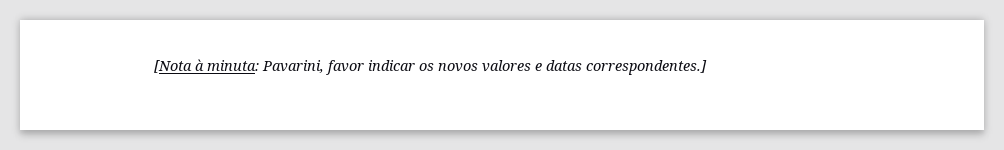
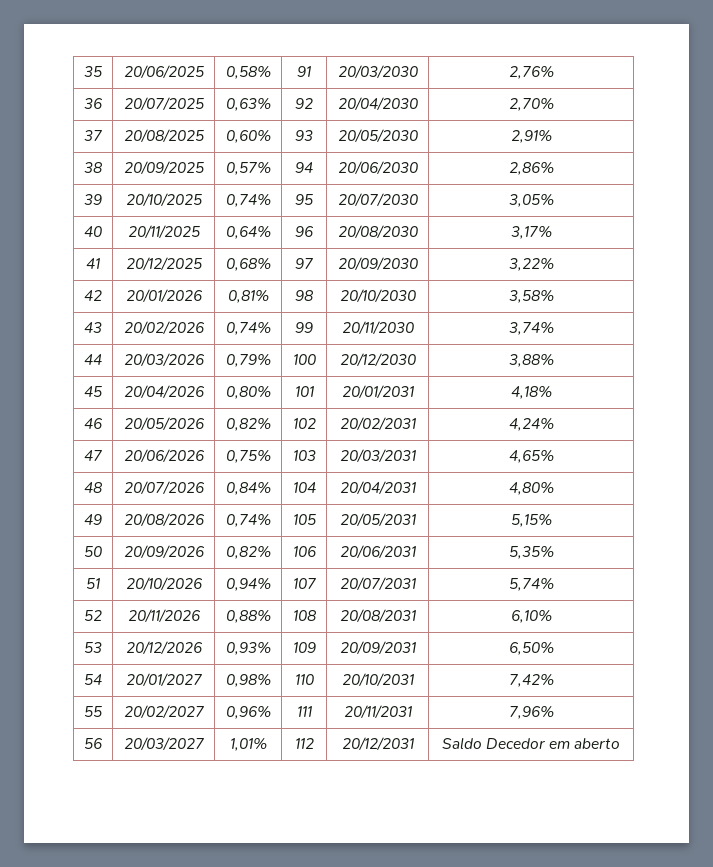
[153,59,707,75] [Nota à minuta: Pavarini, favor indicar os novos valores e datas correspondentes.] -> [84,66,102,77] [123,65,204,79] [225,65,271,79] [297,66,311,77] [337,65,418,79] [508,65,554,79] [84,98,103,109] [123,97,204,111] [225,97,271,111] [295,98,313,109] [337,97,418,111] [508,97,554,111] [84,130,102,141] [123,129,204,143] [225,129,271,143] [295,130,313,141] [337,129,418,143] [510,129,552,143] [84,162,102,173] [123,161,204,175] [225,161,271,175] [295,162,313,173] [337,161,418,175] [508,161,554,175] [84,194,102,205] [125,193,202,207] [225,193,271,207] [295,194,313,205] [337,193,418,207] [508,193,554,207] [84,226,102,237] [127,225,200,239] [225,225,271,239] [295,226,314,237] [337,225,418,239] [510,225,552,239] [86,258,100,269] [125,257,202,271] [225,257,271,271] [295,258,313,269] [337,257,418,271] [508,257,554,271] [84,290,102,301] [125,289,203,303] [227,289,269,303] [295,290,313,301] [339,289,416,303] [508,289,554,303] [84,322,102,333] [123,321,205,335] [225,321,271,335] [295,322,313,333] [341,321,414,335] [508,321,554,335] [84,354,102,365] [123,353,205,367] [225,353,271,367] [292,354,316,365] [339,353,416,367] [508,353,554,367] [84,386,102,397] [123,385,205,399] [225,385,271,399] [294,386,314,397] [341,385,414,399] [510,385,552,399] [84,418,103,429] [123,417,205,431] [225,417,271,431] [292,418,316,429] [339,417,416,431] [508,417,554,431] [84,450,102,461] [123,449,205,463] [225,449,271,463] [292,450,316,461] [339,449,416,463] [508,449,554,463] [84,482,102,493] [123,481,205,495] [225,481,271,495] [292,482,316,493] [339,481,416,495] [508,481,554,495] [84,514,102,525] [123,513,205,527] [225,513,271,527] [292,514,316,525] [339,513,416,527] [510,513,552,527] [84,546,102,557] [123,545,205,559] [225,545,271,559] [292,546,317,557] [339,545,416,559] [508,545,554,559] [86,578,100,589] [125,577,203,591] [225,577,271,591] [292,578,316,589] [339,577,416,591] [508,577,554,591] [84,610,102,621] [127,609,201,623] [225,609,271,623] [292,610,316,621] [339,609,416,623] [510,609,552,623] [84,642,102,653] [125,641,203,655] [225,641,271,655] [292,642,316,653] [339,641,416,655] [508,641,554,655] [84,674,102,685] [125,673,202,687] [225,673,271,687] [294,674,314,685] [341,673,414,687] [508,673,554,687] [84,706,102,717] [123,705,204,719] [225,705,271,719] [296,706,312,717] [343,705,412,719] [508,705,554,719] [84,738,103,749] [123,737,204,751] [229,737,267,751] [294,738,314,749] [341,737,414,751] [441,737,621,750] 35 | 20/06/2025 | 0,58% | 91 | 20/03/2030 | 2,76% // 36 | 20/07/2025 | 0,63% | 92 | 20/04/2030 | 2,70% // 37 | 20/08/2025 | 0,60% | 93 | 20/05/2030 | 2,91% // 38 | 20/09/2025 | 0,57% | 94 | 20/06/2030 | 2,86% // 39 | 20/10/2025 | 0,74% | 95 | 20/07/2030 | 3,05% // 40 | 20/11/2025 | 0,64% | 96 | 20/08/2030 | 3,17% // 41 | 20/12/2025 | 0,68% | 97 | 20/09/2030 | 3,22% // 42 | 20/01/2026 | 0,81% | 98 | 20/10/2030 | 3,58% // 43 | 20/02/2026 | 0,74% | 99 | 20/11/2030 | 3,74% // 44 | 20/03/2026 | 0,79% | 100 | 20/12/2030 | 3,88% // 45 | 20/04/2026 | 0,80% | 101 | 20/01/2031 | 4,18% // 46 | 20/05/2026 | 0,82% | 102 | 20/02/2031 | 4,24% // 47 | 20/06/2026 | 0,75% | 103 | 20/03/2031 | 4,65% // 48 | 20/07/2026 | 0,84% | 104 | 20/04/2031 | 4,80% // 49 | 20/08/2026 | 0,74% | 105 | 20/05/2031 | 5,15% // 50 | 20/09/2026 | 0,82% | 106 | 20/06/2031 | 5,35% // 51 | 20/10/2026 | 0,94% | 107 | 20/07/2031 | 5,74% // 52 | 20/11/2026 | 0,88% | 108 | 20/08/2031 | 6,10% // 53 | 20/12/2026 | 0,93% | 109 | 20/09/2031 | 6,50% // 54 | 20/01/2027 | 0,98% | 110 | 20/10/2031 | 7,42% // 55 | 20/02/2027 | 0,96% | 111 | 20/11/2031 | 7,96% // 56 | 20/03/2027 | 1,01% | 112 | 20/12/2031 | Saldo Decedor em aberto

